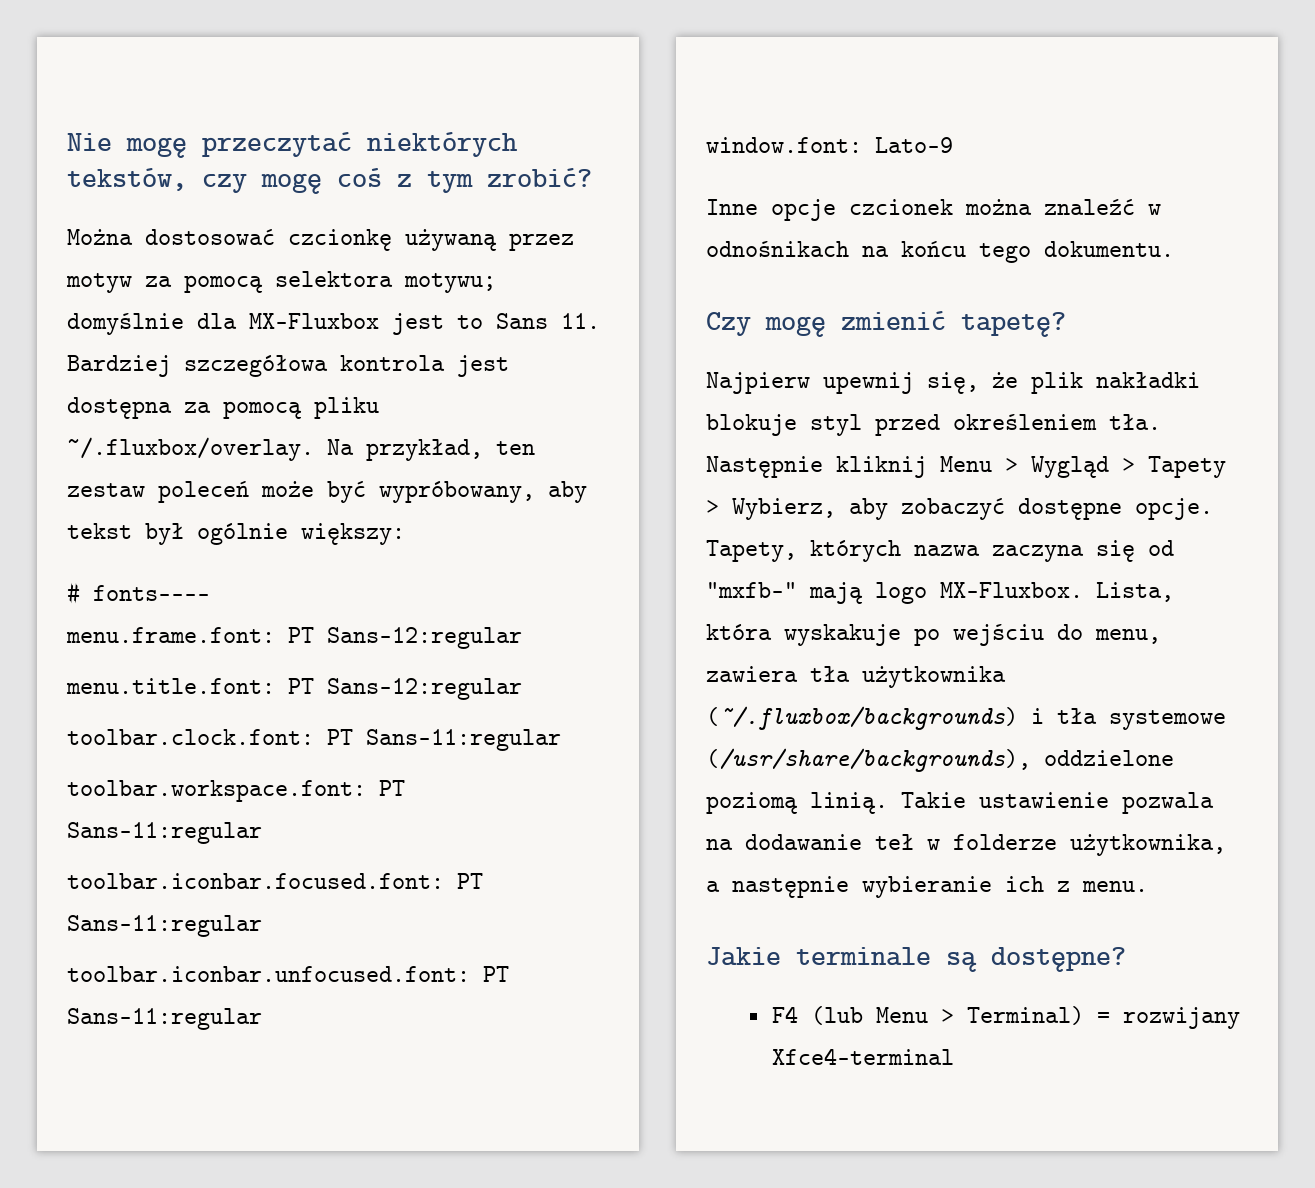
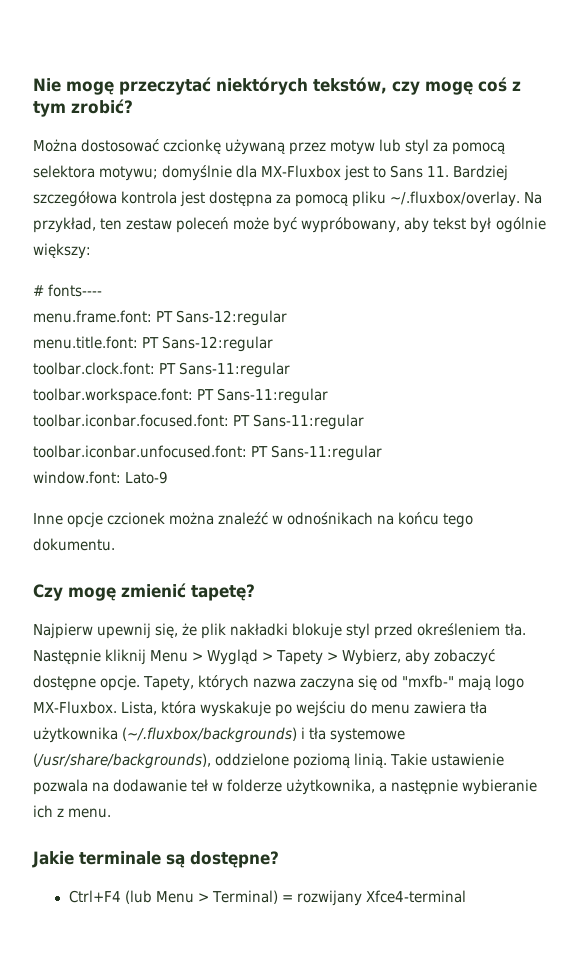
(132, 283) none -> [379,139,430,155] lub styl
[1095,629,1161,644] menu, -> [371,704,411,714] menu
[771,1006,798,1023] F4 -> [68,890,121,903] Ctrl+F4

